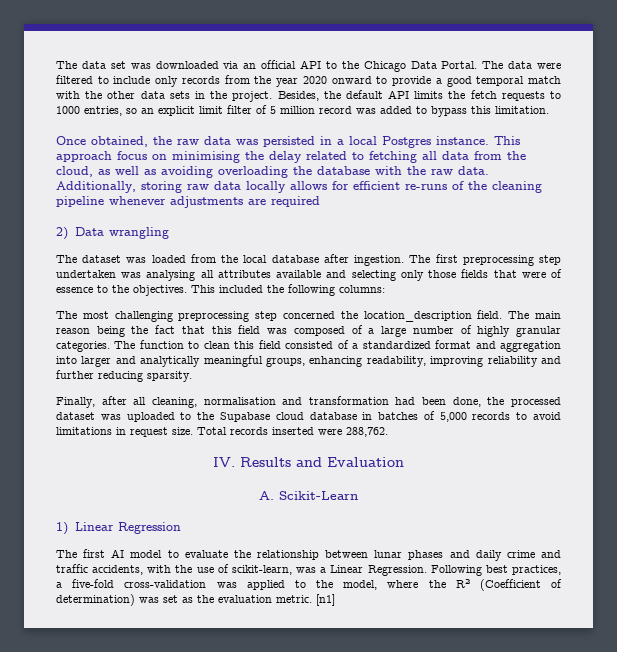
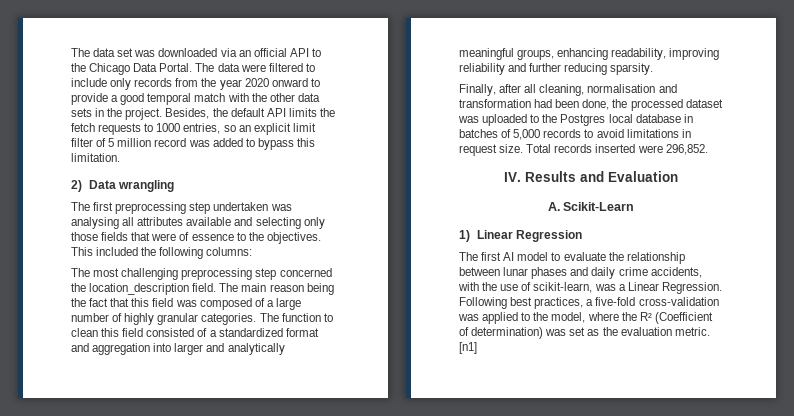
[56,136,520,148] [56,151,526,163] [56,166,489,178] [56,181,542,193] [56,196,320,208] [56,227,170,240] [56,254,405,266] Once obtained, the raw data was persisted in a local Postgres instance. This approach focus on minimising the delay related to fetching all data from the cloud, as well as avoiding overloading the database with the raw data. Additionally, storing raw data locally allows for efficient re-runs of the cleaning pipeline whenever adjustments are required // 2) Data wrangling // The dataset was loaded from the local database after ingestion. -> [71,180,175,192] 2) Data wrangling //
[219,412,304,422] Supabase cloud -> [560,114,633,126] Postgres local
[346,427,388,437] 288,762. -> [665,144,708,155] 296,852.
[541,550,562,558] [56,564,88,573] and traffic -> (648, 271) none

